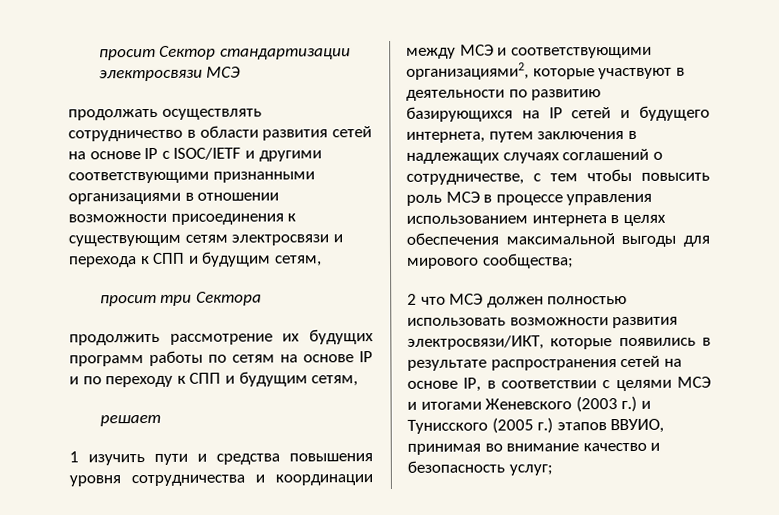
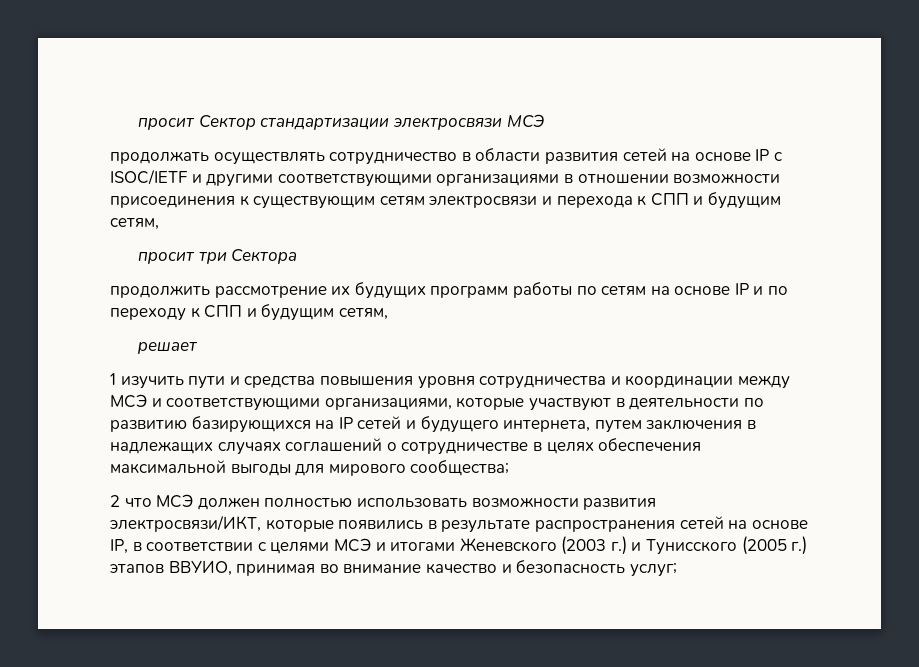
[212,171,315,183] признанными -> (432, 180) none
[406,62,529,80] организациями2, -> [324,398,452,410] организациями,
[406,168,710,185] [406,191,653,206] [406,215,607,227] сотрудничестве, с тем чтобы повысить роль МСЭ в процессе управления использованием интернета -> [401,442,529,455] сотрудничестве

